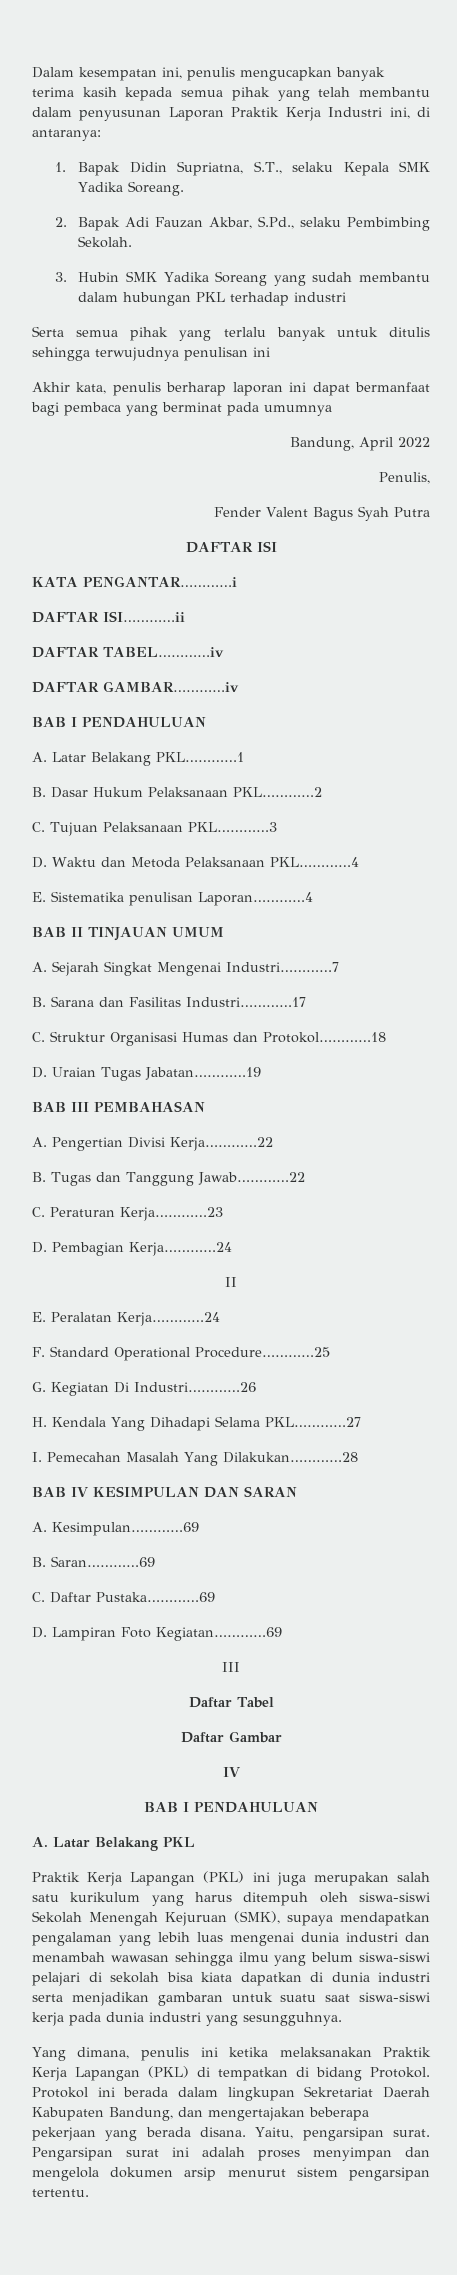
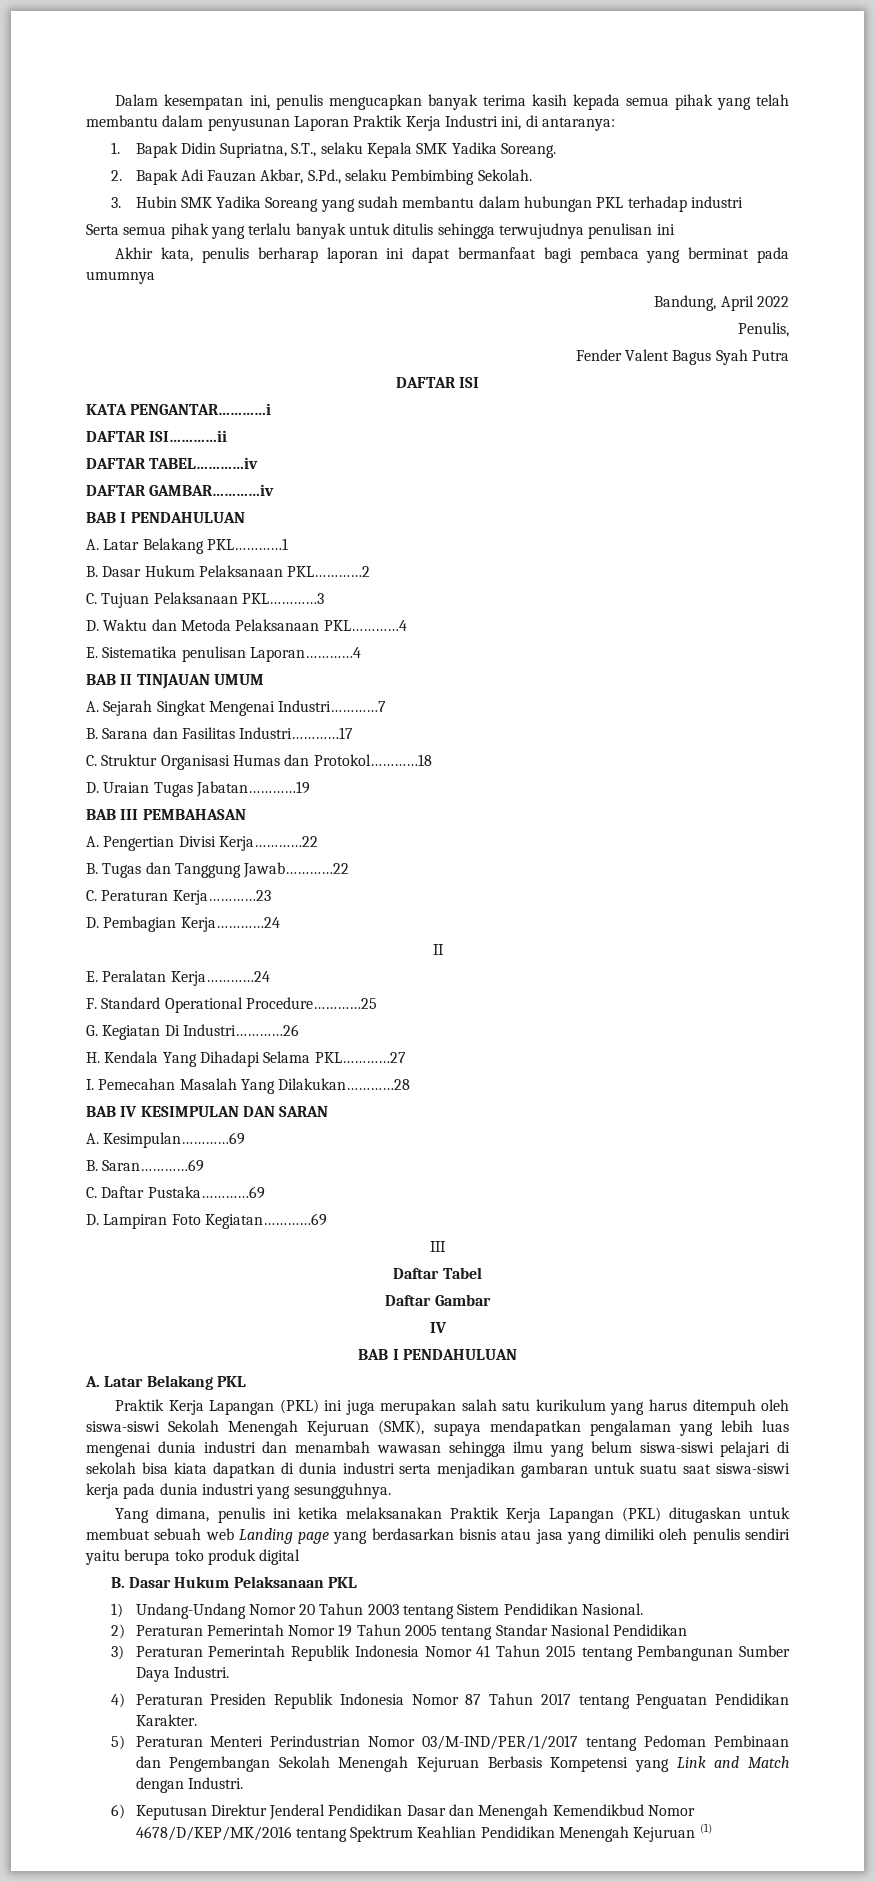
[197,2067,430,2081] [32,2086,430,2101] [32,2107,369,2121] [32,2127,430,2141] [32,2147,430,2161] [32,2167,430,2181] [32,2189,89,2197] di tempatkan di bidang Protokol. Protokol ini berada dalam lingkupan Sekretariat Daerah Kabupaten Bandung, dan mengertajakan beberapa pekerjaan yang berada disana. Yaitu, pengarsipan surat. Pengarsipan surat ini adalah proses menyimpan dan mengelola dokumen arsip menurut sistem pengarsipan tertentu. -> [668,1507,791,1523] [86,1528,791,1544] [85,1549,301,1565] [110,1576,358,1588] [110,1603,644,1619] [110,1624,688,1640] [110,1645,791,1661] [135,1666,229,1682] [110,1693,790,1709] [135,1714,197,1726] [110,1735,789,1751] [135,1756,790,1772] [135,1777,243,1793] [110,1804,696,1820] [135,1823,712,1842] ditugaskan untuk membuat sebuah web Landing page yang berdasarkan bisnis atau jasa yang dimiliki oleh penulis sendiri yaitu berupa toko produk digital // B. Dasar Hukum Pelaksanaan PKL // 1) Undang-Undang Nomor 20 Tahun 2003 tentang Sistem Pendidikan Nasional. // 2) Peraturan Pemerintah Nomor 19 Tahun 2005 tentang Standar Nasional Pendidikan // 3) Peraturan Pemerintah Republik Indonesia Nomor 41 Tahun 2015 tentang Pembangunan Sumber Daya Industri. // 4) Peraturan Presiden Republik Indonesia Nomor 87 Tahun 2017 tentang Penguatan Pendidikan Karakter. // 5) Peraturan Menteri Perindustrian Nomor 03/M-IND/PER/1/2017 tentang Pedoman Pembinaan dan Pengembangan Sekolah Menengah Kejuruan Berbasis Kompetensi yang Link and Match dengan Industri. // 6) Keputusan Direktur Jenderal Pendidikan Dasar dan Menengah Kemendikbud Nomor 4678/D/KEP/MK/2016 tentang Spektrum Keahlian Pendidikan Menengah Kejuruan (1)

